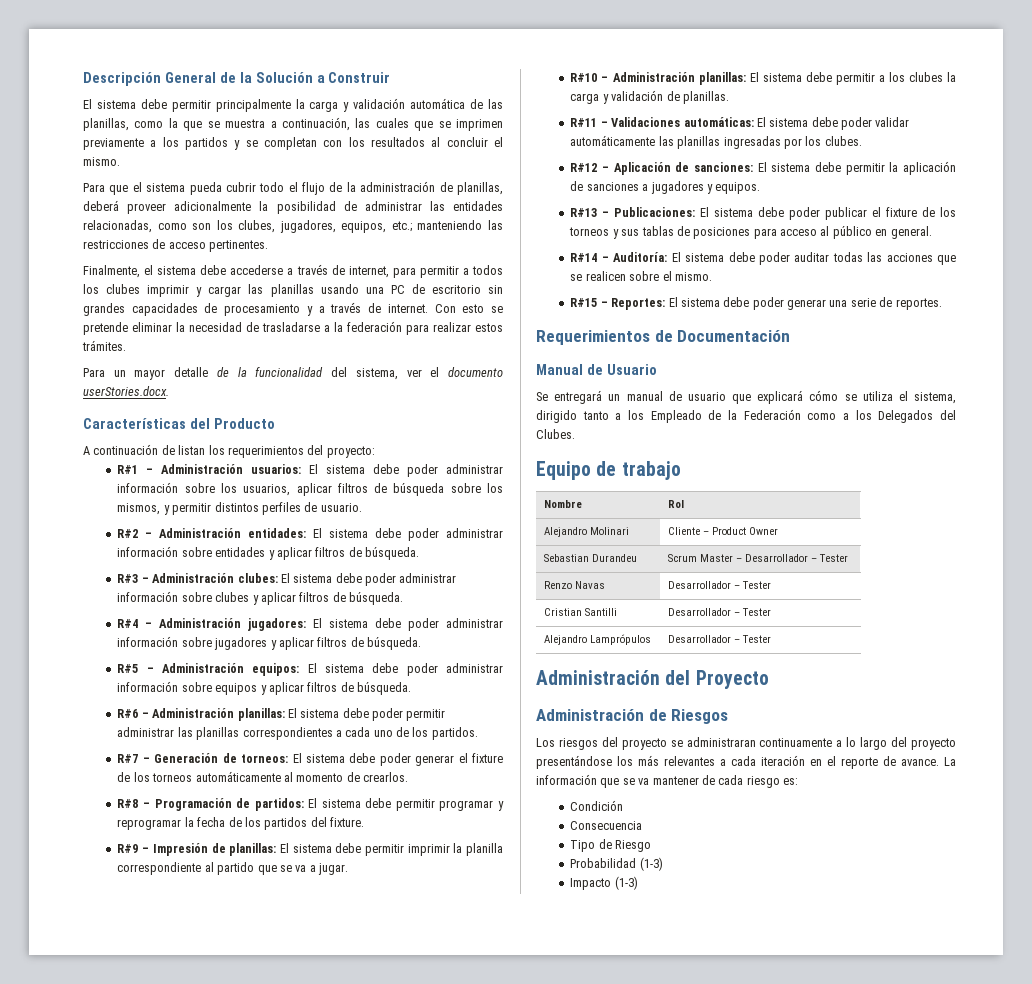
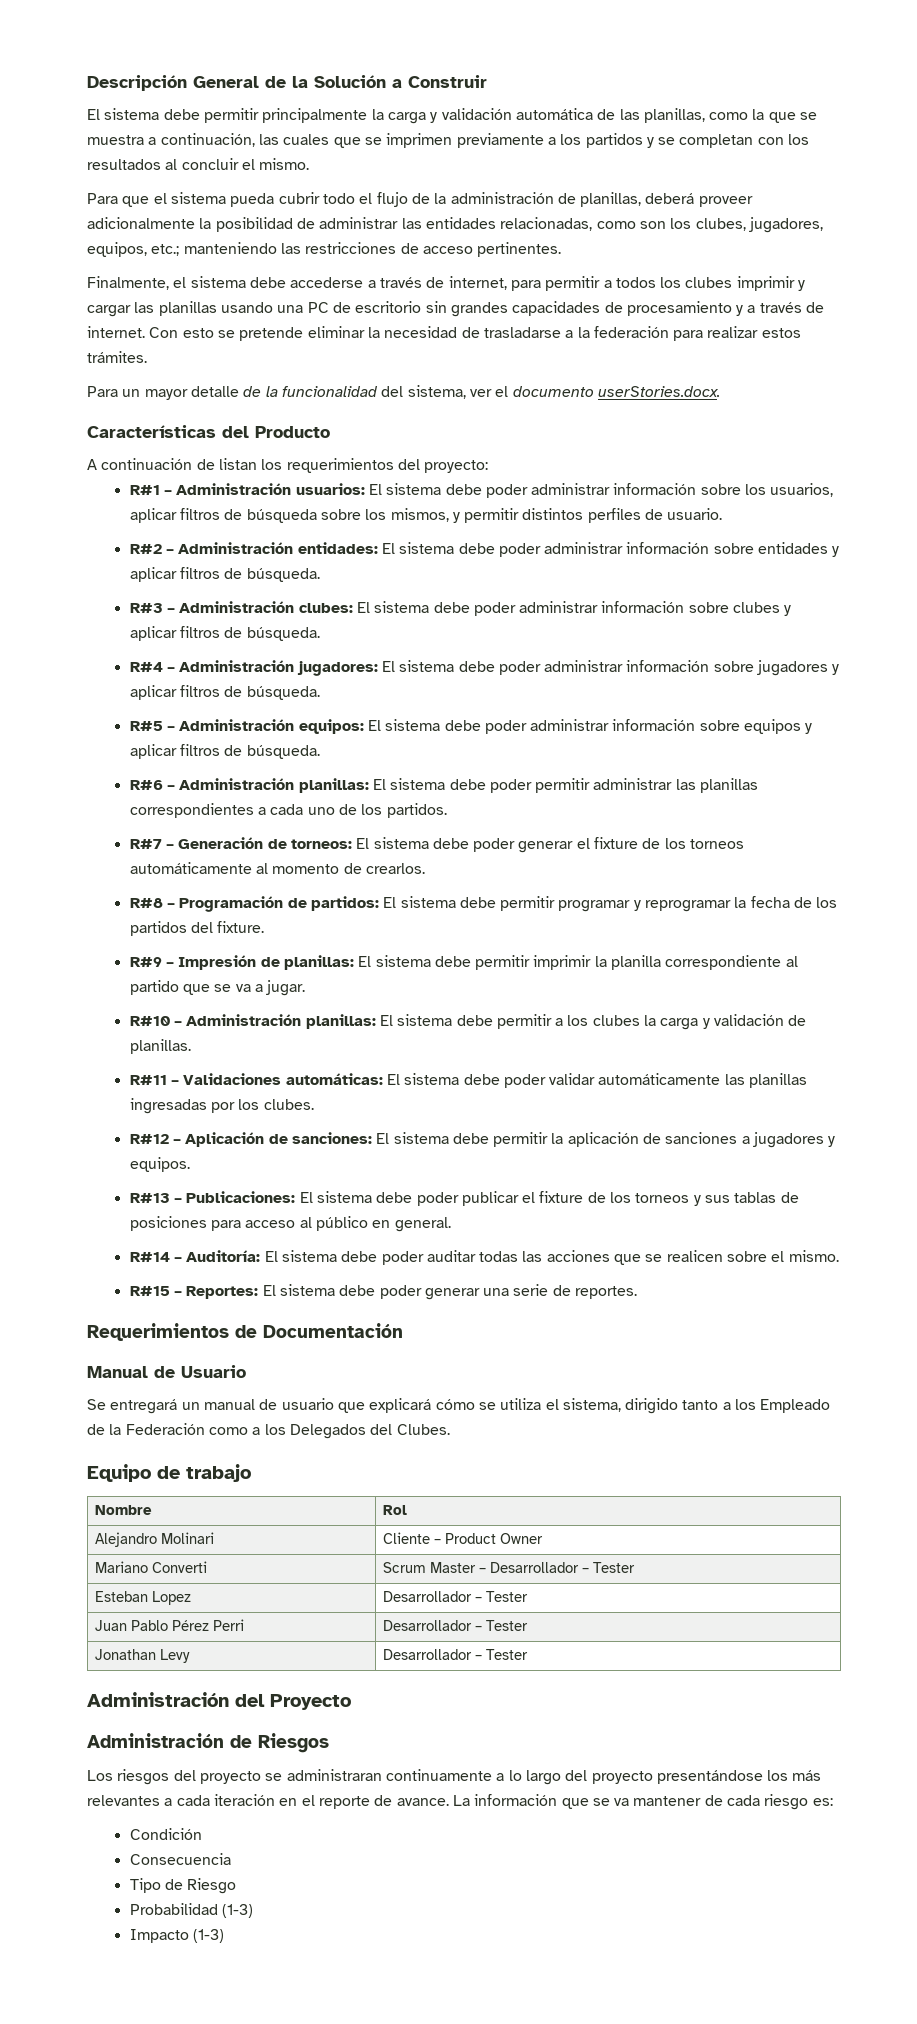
[543,554,637,562] Sebastian Durandeu -> [95,1561,208,1573] Mariano Converti
[543,581,605,589] [667,581,771,589] [543,608,617,616] [667,608,771,616] [543,634,651,645] Renzo Navas | Desarrollador – Tester // Cristian Santilli | Desarrollador – Tester // Alejandro Lamprópulos -> [95,1591,192,1605] [383,1591,529,1602] [95,1619,245,1631] [383,1620,529,1631] [95,1649,191,1663] Esteban Lopez | Desarrollador – Tester // Juan Pablo Pérez Perri | Desarrollador – Tester // Jonathan Levy

